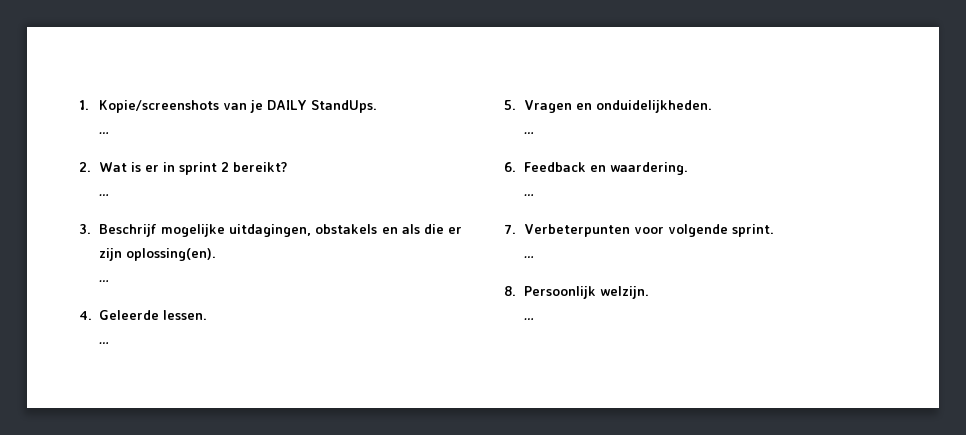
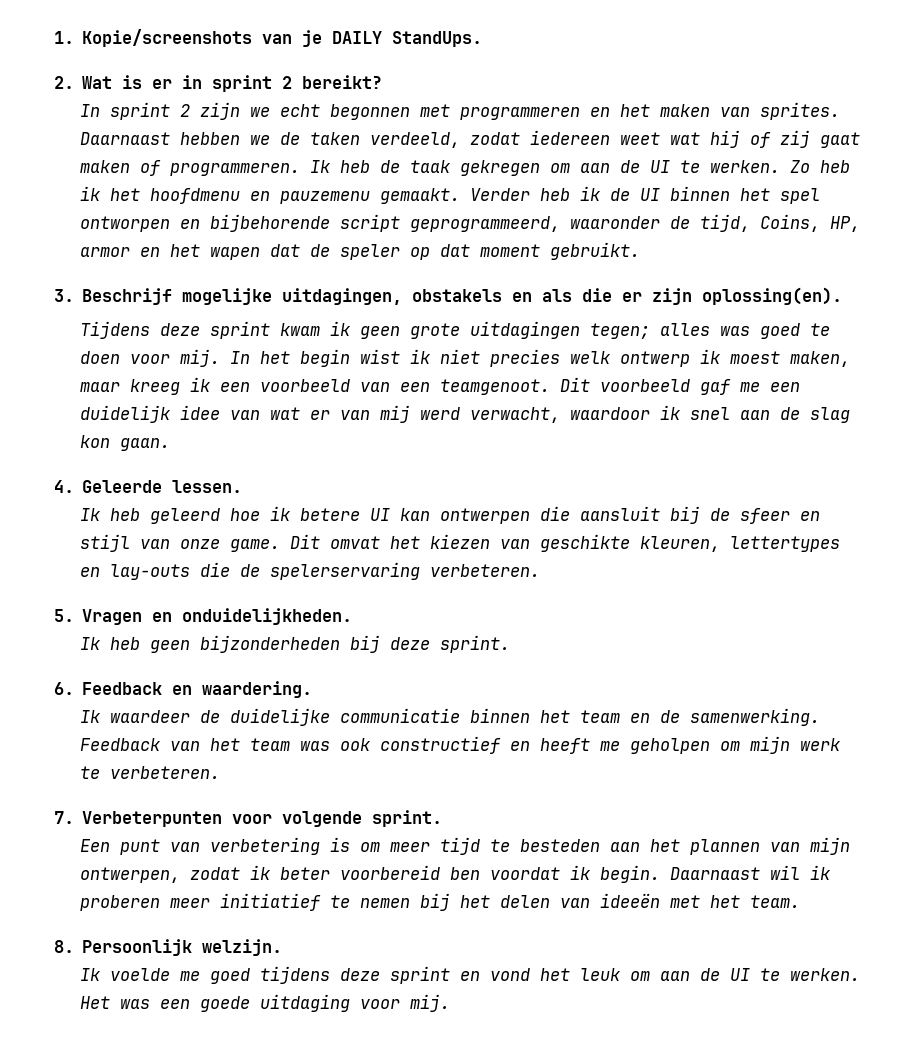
[99,132,110,134] // … -> (483, 39) none
[99,194,110,196] … -> [80,102,841,120] [80,130,861,148] [80,160,851,176] [80,186,821,204] [80,214,861,232] [80,242,641,260] In sprint 2 zijn we echt begonnen met programmeren en het maken van sprites. Daarnaast hebben we de taken verdeeld, zodat iedereen weet wat hij of zij gaat maken of programmeren. Ik heb de taak gekregen om aan de UI te werken. Zo heb ik het hoofdmenu en pauzemenu gemaakt. Verder heb ik de UI binnen het spel ontworpen en bijbehorende script geprogrammeerd, waaronder de tijd, Coins, HP, armor en het wapen dat de speler op dat moment gebruikt.
[99,280,110,282] [79,310,208,320] [99,342,110,344] [504,100,713,113] [524,132,535,134] [504,162,689,175] [524,194,535,196] … // 4. Geleerde lessen. // … // 5. Vragen en onduidelijkheden. // … // 6. Feedback en waardering. // … -> [80,321,831,339] [80,349,851,367] [80,377,801,395] [80,405,851,423] [80,435,171,451] [54,480,243,493] [80,506,821,524] [80,534,841,552] [80,562,541,580] [54,608,353,625] [80,635,511,653] [54,681,313,698] [80,708,821,726] [80,736,842,754] [80,766,221,779] Tijdens deze sprint kwam ik geen grote uitdagingen tegen; alles was goed te doen voor mij. In het begin wist ik niet precies welk ontwerp ik moest maken, maar kreeg ik een voorbeeld van een teamgenoot. Dit voorbeeld gaf me een duidelijk idee van wat er van mij werd verwacht, waardoor ik snel aan de slag kon gaan. // 4. Geleerde lessen. // Ik heb geleerd hoe ik betere UI kan ontwerpen die aansluit bij de sfeer en stijl van onze game. Dit omvat het kiezen van geschikte kleuren, lettertypes en lay-outs die de spelerservaring verbeteren. // 5. Vragen en onduidelijkheden. // Ik heb geen bijzonderheden bij deze sprint. // 6. Feedback en waardering. // Ik waardeer de duidelijke communicatie binnen het team en de samenwerking. Feedback van het team was ook constructief en heeft me geholpen om mijn werk te verbeteren.
[524,256,535,258] [504,286,650,299] [524,318,535,320] … // 8. Persoonlijk welzijn. // … -> [80,837,851,855] [80,865,832,883] [80,893,801,911] [54,939,283,956] [80,966,861,984] [80,994,451,1012] Een punt van verbetering is om meer tijd te besteden aan het plannen van mijn ontwerpen, zodat ik beter voorbereid ben voordat ik begin. Daarnaast wil ik proberen meer initiatief te nemen bij het delen van ideeën met het team. // 8. Persoonlijk welzijn. // Ik voelde me goed tijdens deze sprint en vond het leuk om aan de UI te werken. Het was een goede uitdaging voor mij.

